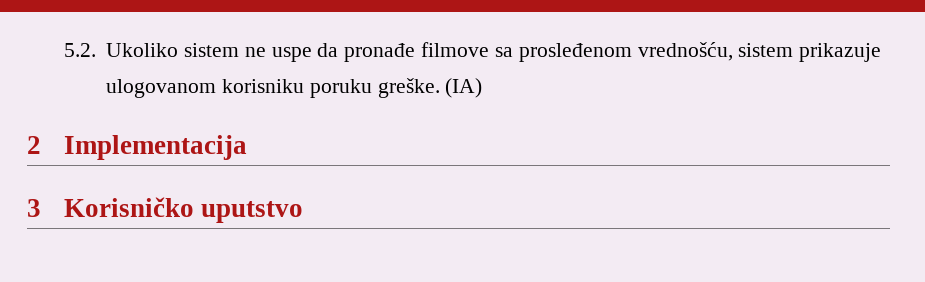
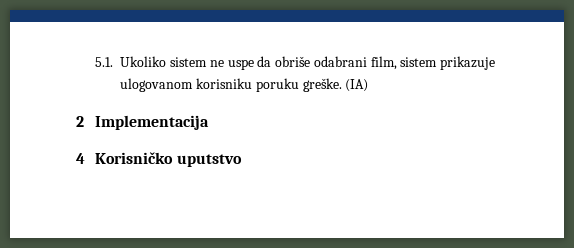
[63,43,96,57] 5.2. -> [95,57,114,67] 5.1.
[344,42,733,62] pronađe filmove sa prosleđenom vrednošću, -> [275,56,397,70] obriše odabrani film,
[27,199,41,217] 3 -> [76,153,85,164] 4

